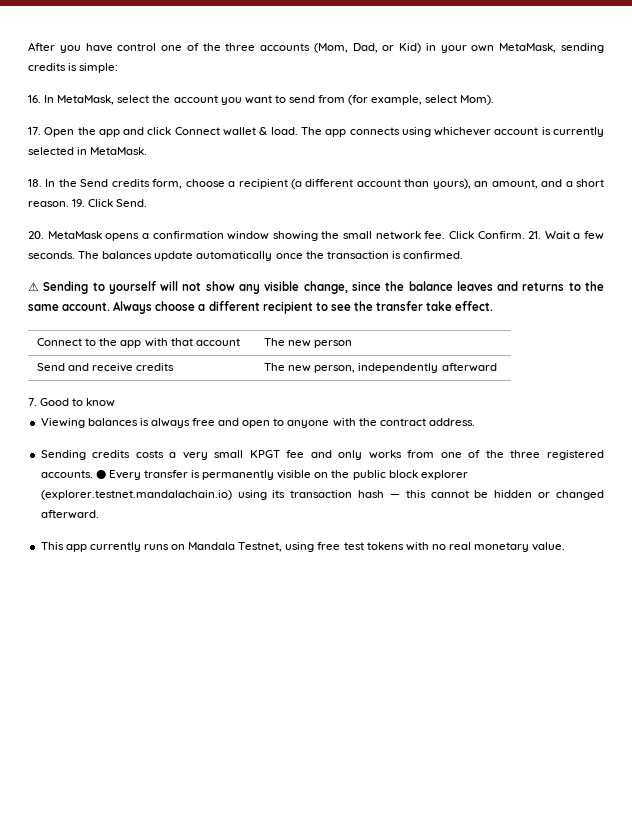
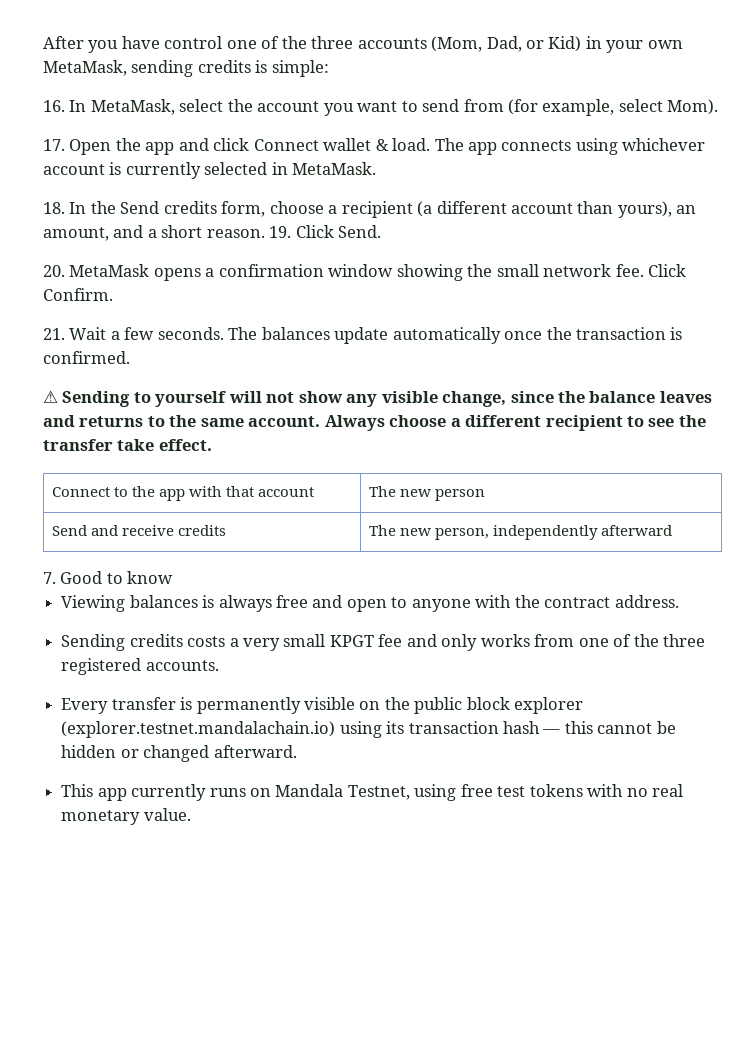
(525, 235) none -> (113, 294) //
[95,470,106,479] ● -> (219, 665) //

